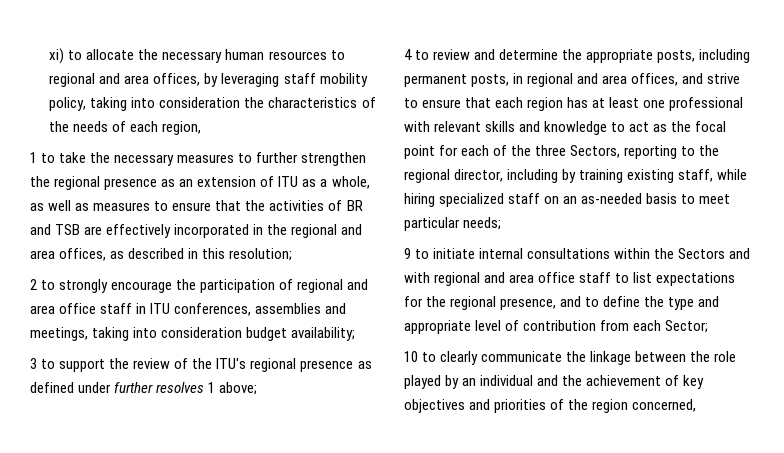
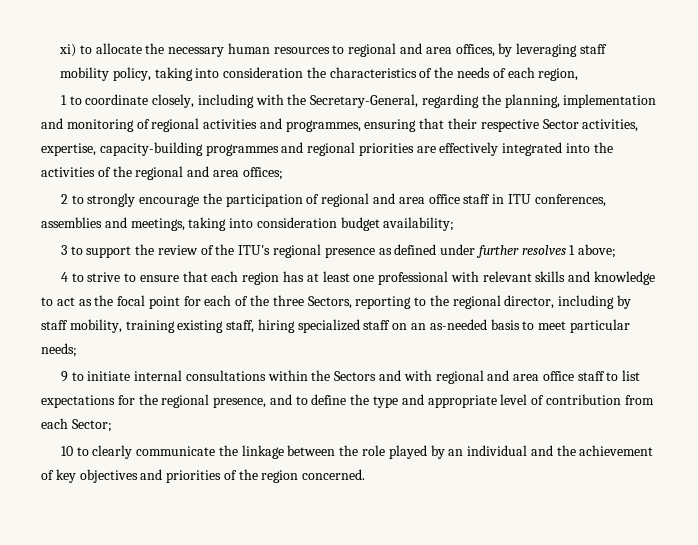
[59,152,367,166] [30,176,370,190] [30,200,363,211] [30,224,363,238] [30,248,293,261] take the necessary measures to further strengthen the regional presence as an extension of ITU as a whole, as well as measures to ensure that the activities of BR and TSB are effectively incorporated in the regional and area offices, as described in this resolution; -> [85,94,657,108] [41,118,639,132] [41,142,613,156] [41,166,283,180] coordinate closely, including with the Secretary-General, regarding the planning, implementation and monitoring of regional activities and programmes, ensuring that their respective Sector activities, expertise, capacity-building programmes and regional priorities are effectively integrated into the activities of the regional and area offices;
[433,49,751,63] [404,73,704,87] review and determine the appropriate posts, including permanent posts, in regional and area offices, and -> (84, 277) none
(577, 176) none -> [41,319,122,333] staff mobility,
[717,169,748,180] while -> (255, 326) none
[632,399,697,412] concerned, -> [302,469,366,480] concerned.

